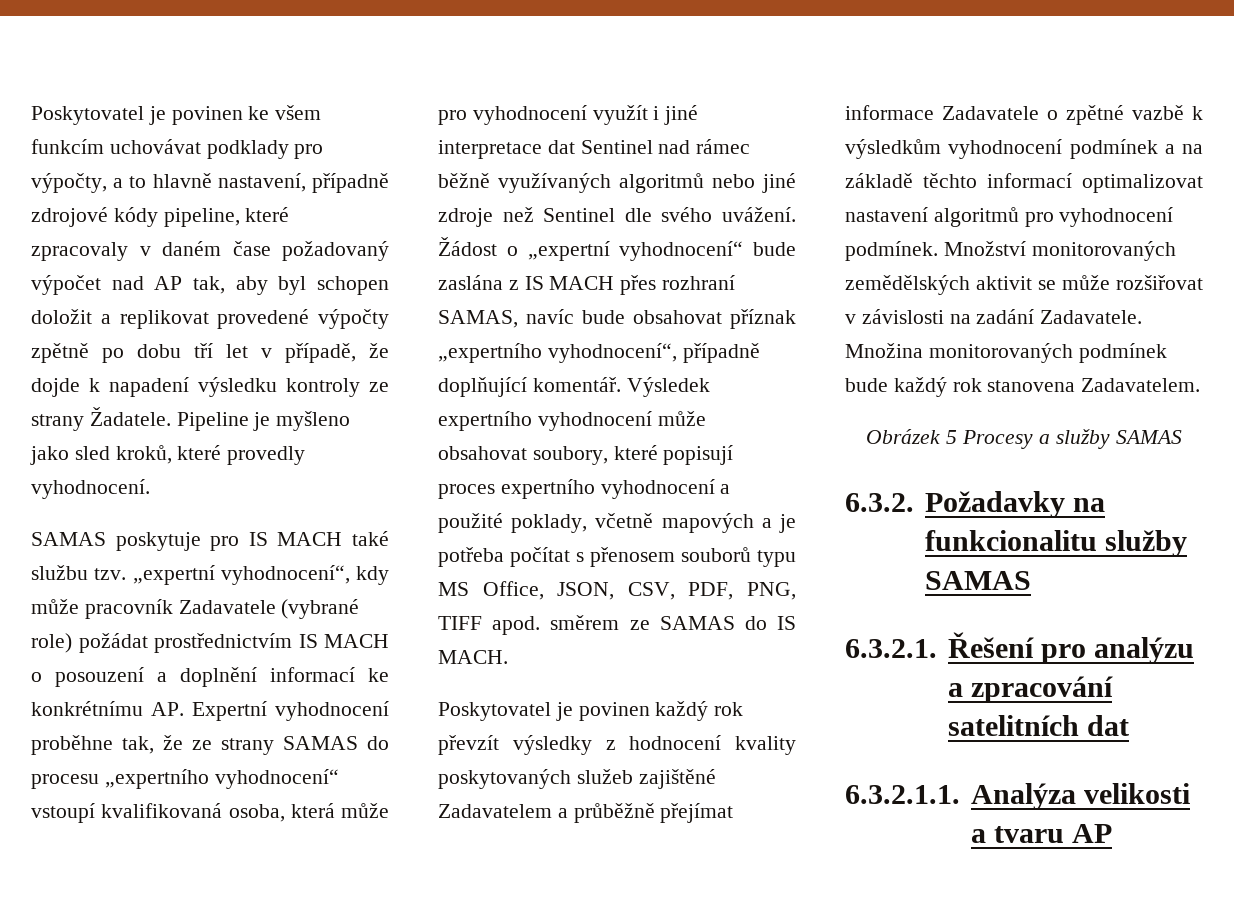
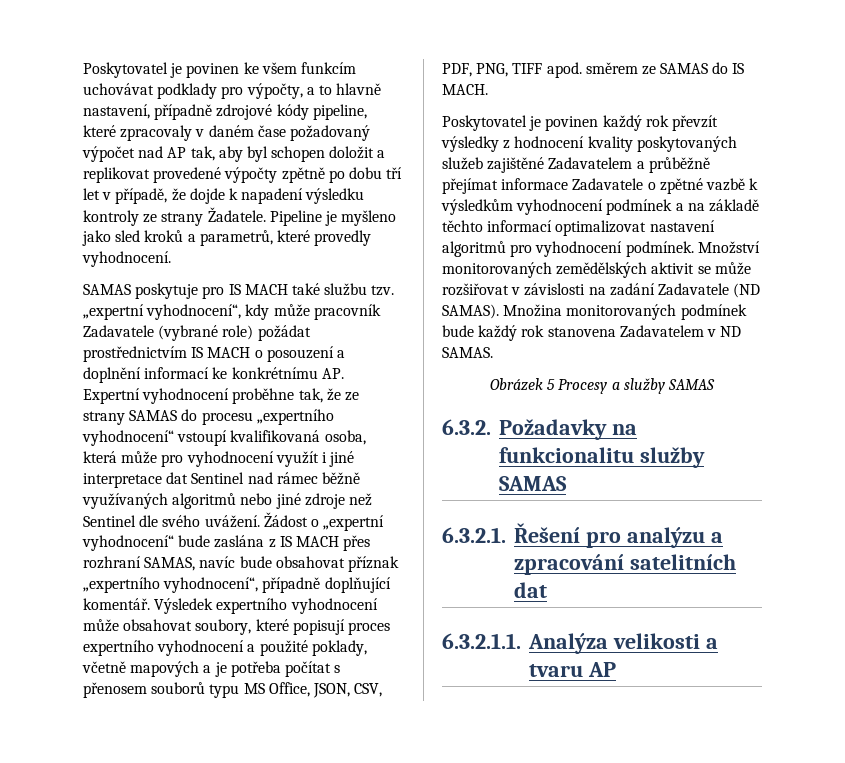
[115,445,172,464] kroků, -> [144,230,273,246] kroků a parametrů,
[1040,310,1143,324] Zadavatele. -> [657,283,761,298] [442,304,499,319] Zadavatele (ND SAMAS).
[1081,378,1201,392] Zadavatelem. -> [619,325,742,337] [442,347,493,358] Zadavatelem v ND SAMAS.

